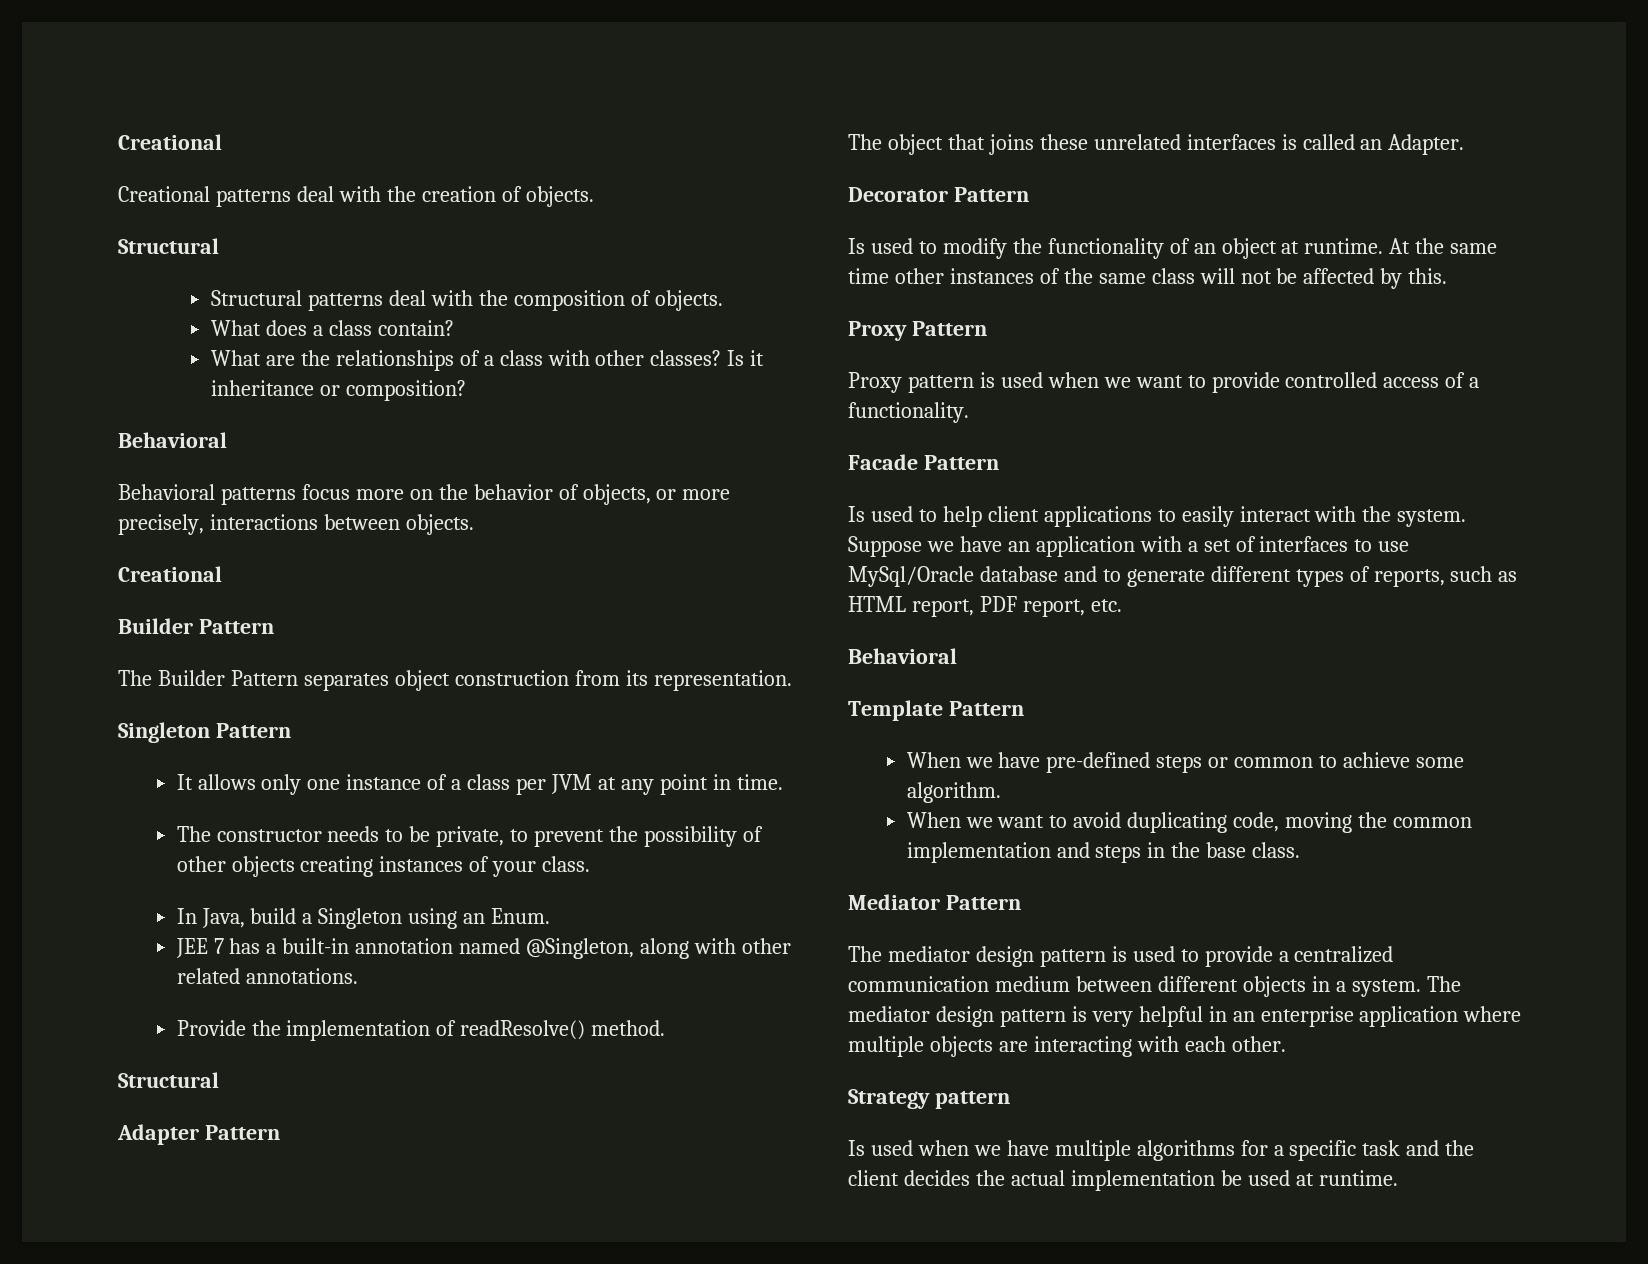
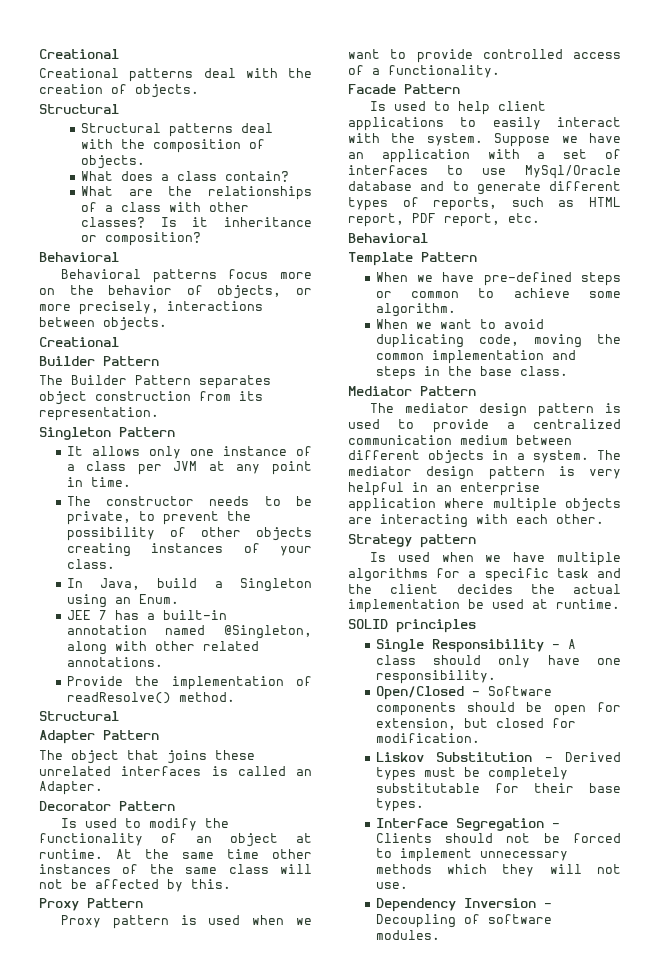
(1398, 1178) none -> [348,619,476,633] [375,639,576,653] [375,655,621,668] [375,670,496,684] [375,686,552,700] [375,702,621,716] [375,718,576,730] [375,733,480,743] [375,752,621,762] [375,767,568,781] [375,783,621,793] [375,798,424,812] [375,818,560,831] [375,833,621,843] [375,848,568,862] [375,864,621,877] [375,882,408,889] [375,898,552,912] [375,914,552,928] [375,930,440,940] // SOLID principles // Single Responsibility - A class should only have one responsibility. // Open/Closed - Software components should be open for extension, but closed for modification. // Liskov Substitution - Derived types must be completely substitutable for their base types. // Interface Segregation - Clients should not be forced to implement unnecessary methods which they will not use. // Dependency Inversion - Decoupling of software modules.

